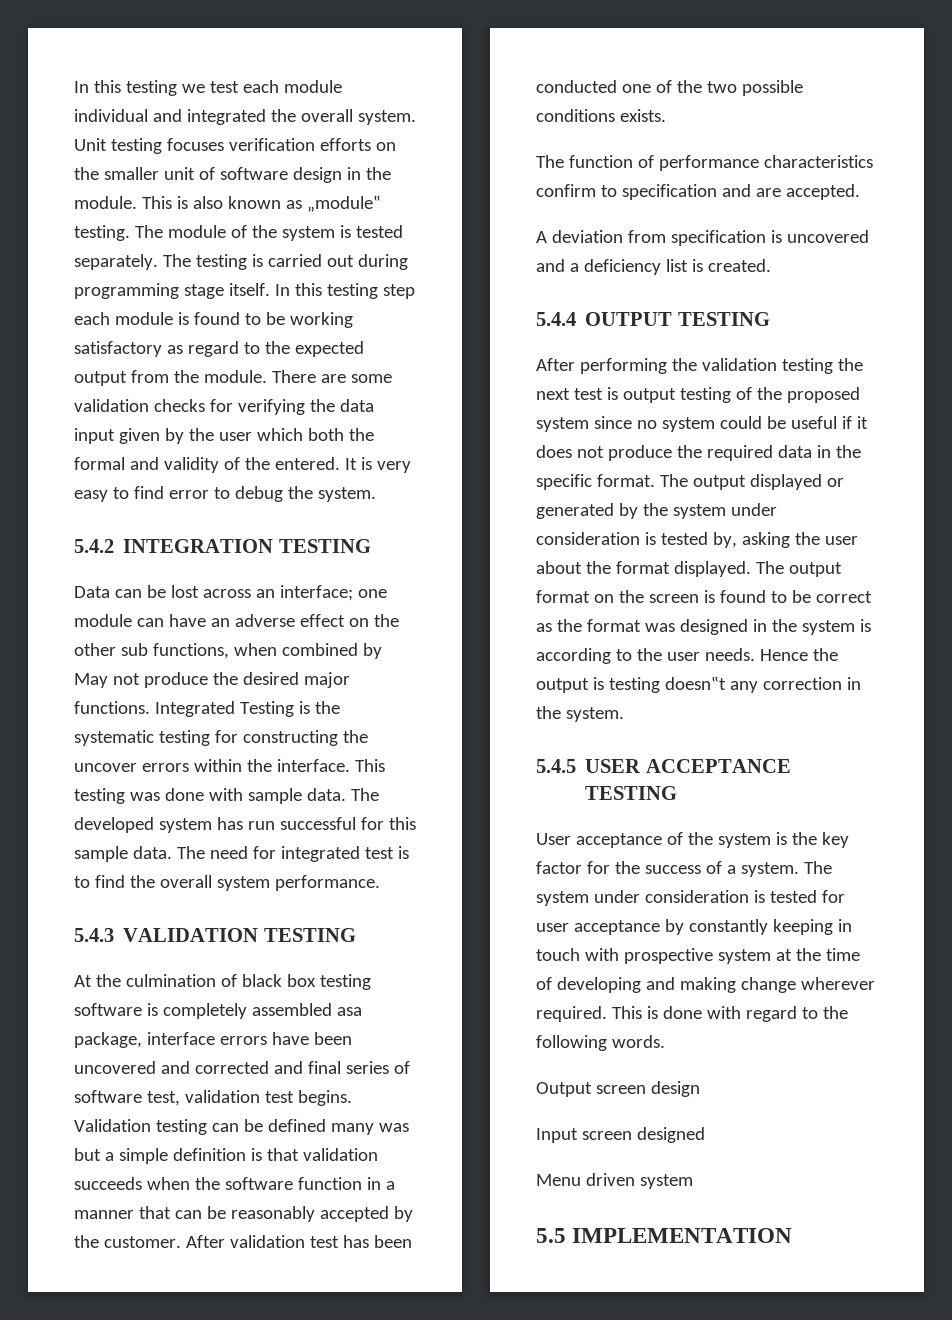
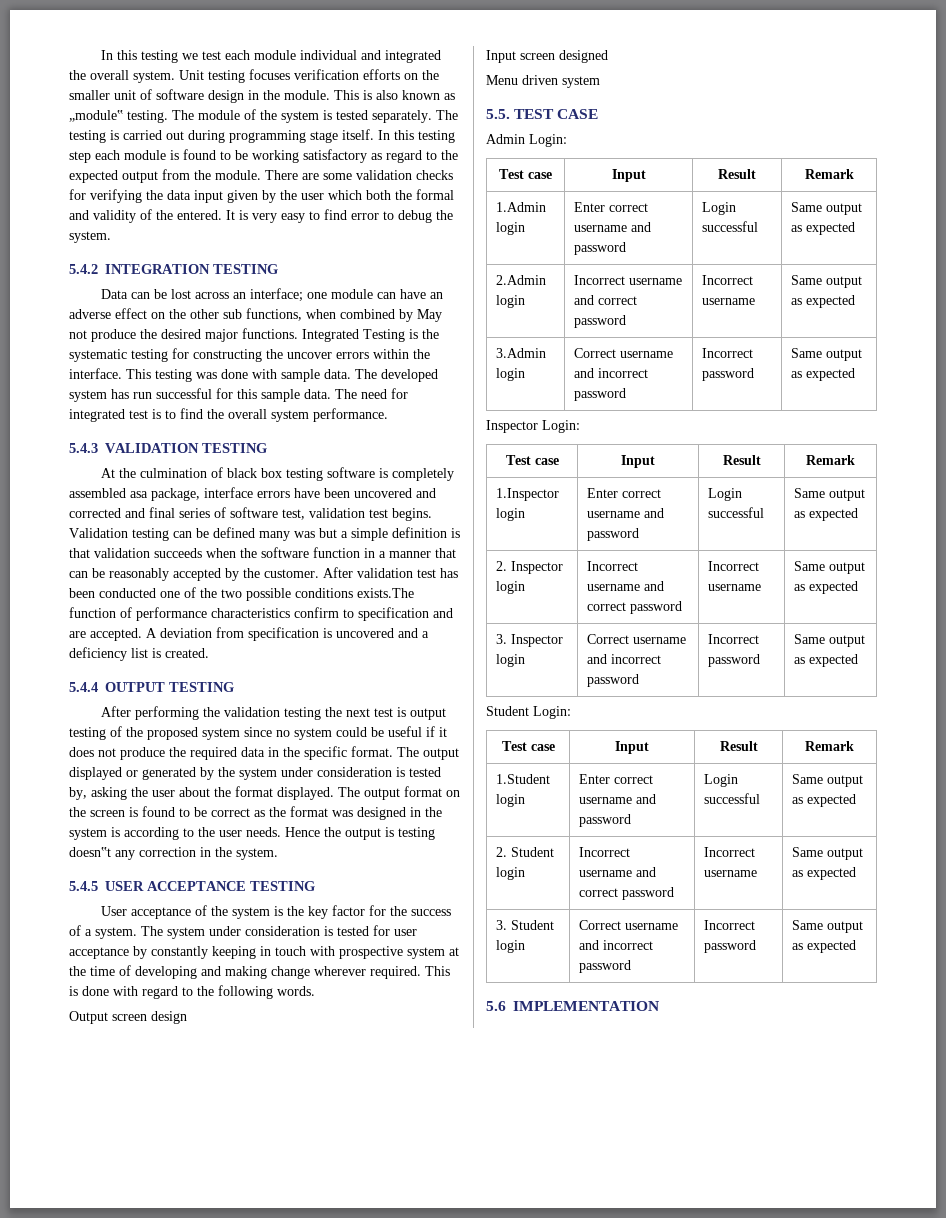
[619,109,666,122] [536,155,564,168] exists. // The -> [357,588,414,598] exists.The
(860, 192) // -> (142, 634) none
[536,1228,566,1243] 5.5 -> [486,109,599,119] [486,134,567,147] [499,169,552,179] [611,169,646,182] [718,169,756,179] [804,169,854,179] [496,202,547,212] [496,222,526,235] [574,202,649,212] [574,222,652,232] [574,242,627,255] [702,202,737,215] [702,221,759,232] [791,202,863,215] [791,222,856,235] [496,275,547,285] [496,295,526,308] [574,275,683,285] [574,295,638,305] [574,315,627,328] [702,275,754,285] [702,298,756,305] [791,275,863,288] [791,295,856,308] [496,348,547,358] [496,368,526,381] [574,348,674,358] [574,368,649,378] [574,388,627,401] [702,348,754,358] [702,368,755,381] [791,348,863,361] [791,368,856,381] [486,420,580,433] [505,455,559,465] [621,455,655,468] [722,455,761,465] [806,455,855,465] [496,488,560,501] [496,508,526,521] [587,488,662,498] [587,508,665,518] [587,528,640,541] [708,488,743,501] [708,507,765,518] [794,488,866,501] [794,508,859,521] [496,561,564,574] [496,581,526,594] [587,561,639,571] [587,581,665,591] [587,601,683,614] [708,561,760,571] [708,584,762,591] [794,561,866,574] [794,581,859,594] [496,634,564,647] [496,654,526,667] [587,634,687,644] [587,654,662,664] [587,674,640,687] [708,634,760,644] [708,654,761,667] [794,634,866,647] [794,654,859,667] [486,706,571,719] [501,741,555,751] [615,741,649,754] [719,741,758,751] [805,741,854,751] [496,774,551,784] [496,794,526,807] [579,774,654,784] [579,794,657,804] [579,814,632,827] [704,774,739,787] [704,793,761,804] [792,774,864,787] [792,794,857,807] [496,847,555,857] [496,867,526,880] [579,847,631,857] [579,867,657,877] [579,887,675,900] [704,847,756,857] [704,870,758,877] [792,847,864,860] [792,867,857,880] [496,920,555,930] [496,940,526,953] [579,920,679,930] [579,940,654,950] [579,960,632,973] [704,920,756,930] [704,940,757,953] [792,920,864,933] [792,940,857,953] [486,1001,506,1011] 5.5. TEST CASE // Admin Login: // Test case | Input | Result | Remark // 1.Admin login | Enter correct username and password | Login successful | Same output as expected // 2.Admin login | Incorrect username and correct password | Incorrect username | Same output as expected // 3.Admin login | Correct username and incorrect password | Incorrect password | Same output as expected // Inspector Login: // Test case | Input | Result | Remark // 1.Inspector login | Enter correct username and password | Login successful | Same output as expected // 2. Inspector login | Incorrect username and correct password | Incorrect username | Same output as expected // 3. Inspector login | Correct username and incorrect password | Incorrect password | Same output as expected // Student Login: // Test case | Input | Result | Remark // 1.Student login | Enter correct username and password | Login successful | Same output as expected // 2. Student login | Incorrect username and correct password | Incorrect username | Same output as expected // 3. Student login | Correct username and incorrect password | Incorrect password | Same output as expected // 5.6

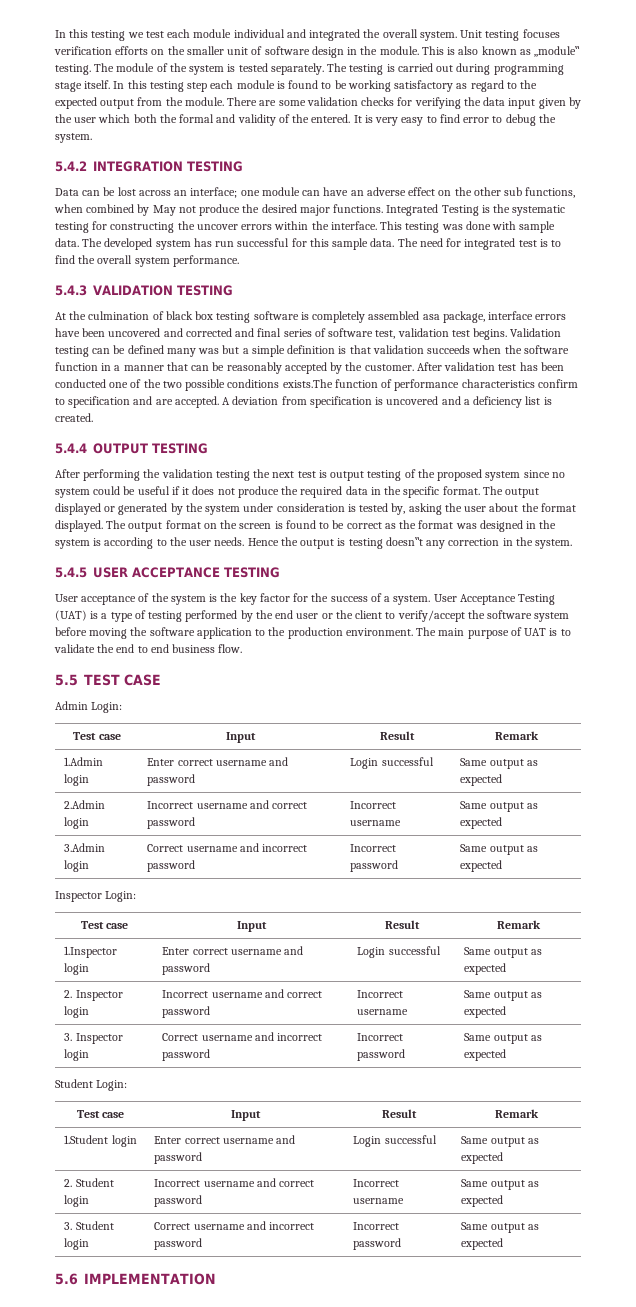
[141,925,417,939] [69,946,459,959] [69,965,450,979] [69,985,315,999] [69,1011,187,1024] [486,50,608,63] [486,75,600,88] [486,109,510,119] The system under consideration is tested for user acceptance by constantly keeping in touch with prospective system at the time of developing and making change wherever required. This is done with regard to the following words. // Output screen design // Input screen designed // Menu driven system // 5.5. -> [433,594,556,605] [55,610,570,622] [55,627,571,639] [54,644,243,653] [55,674,78,686] User Acceptance Testing (UAT) is a type of testing performed by the end user or the client to verify/accept the software system before moving the software application to the production environment. The main purpose of UAT is to validate the end to end business flow. // 5.5

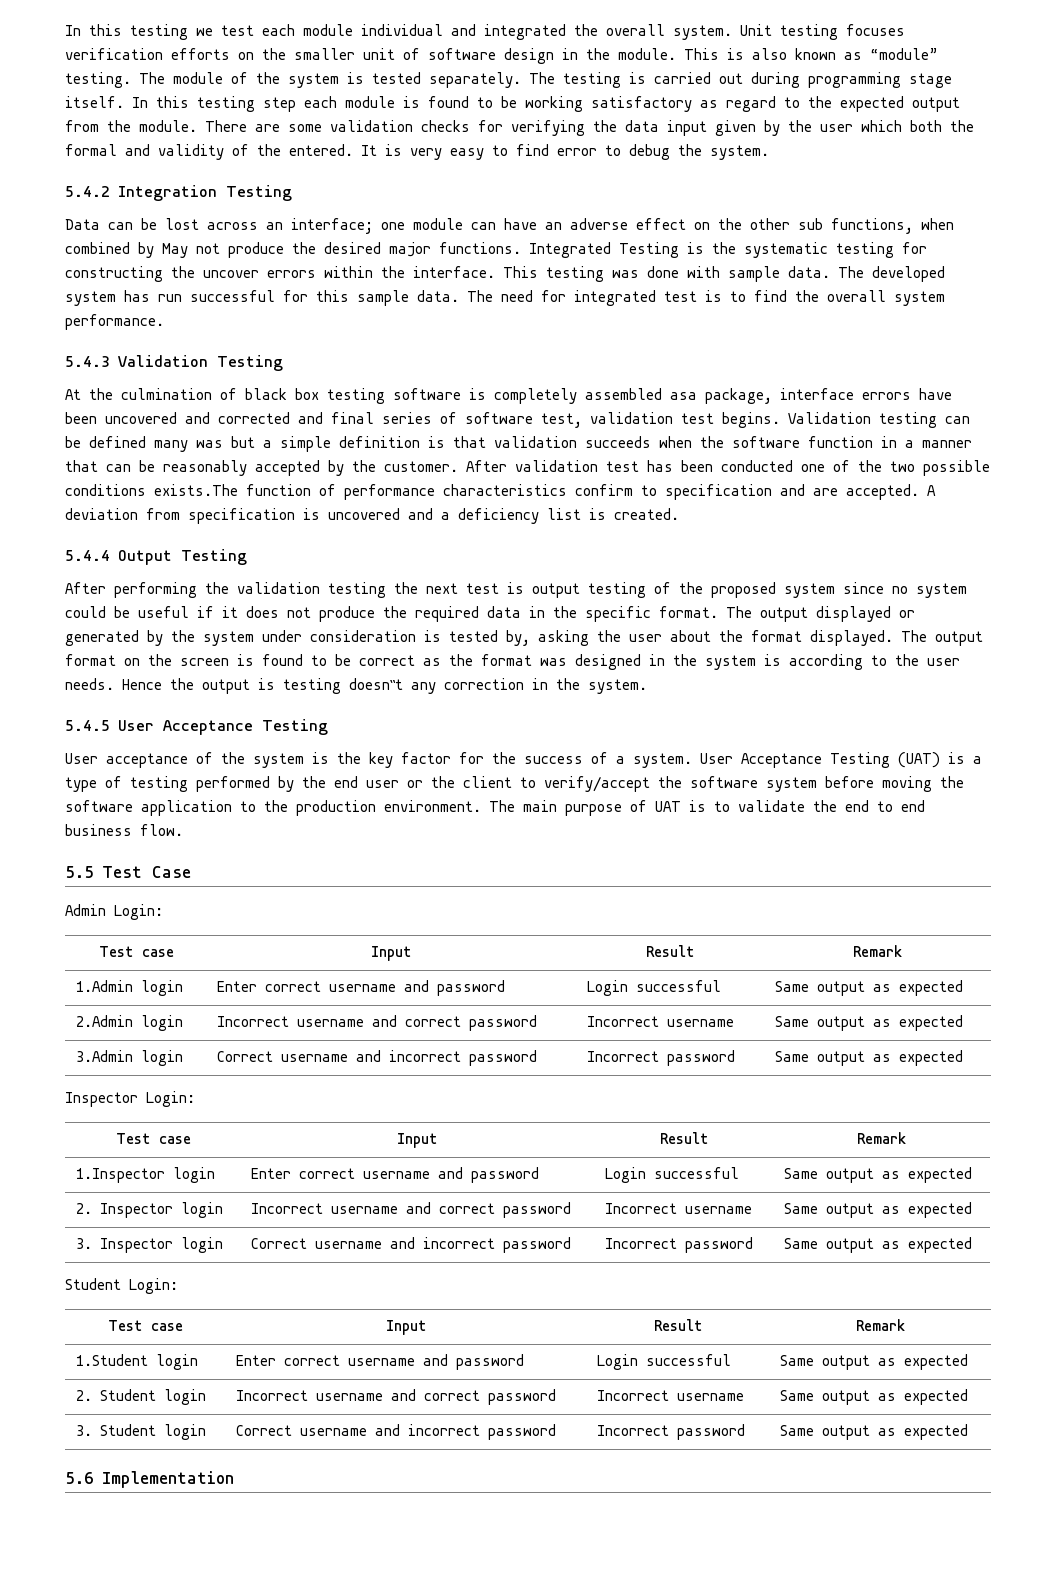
[534,46,581,57] „module‟ -> [870,48,938,60] “module”
[93,161,243,172] INTEGRATION TESTING -> [117,185,292,201] Integration Testing
[93,285,233,296] VALIDATION TESTING -> [117,355,283,371] Validation Testing
[93,443,208,454] OUTPUT TESTING -> [117,549,247,565] Output Testing
[93,567,280,578] USER ACCEPTANCE TESTING -> [117,719,328,735] User Acceptance Testing
[84,674,161,686] TEST CASE -> [101,866,191,878] Test Case
[84,1273,216,1285] IMPLEMENTATION -> [101,1471,234,1488] Implementation

